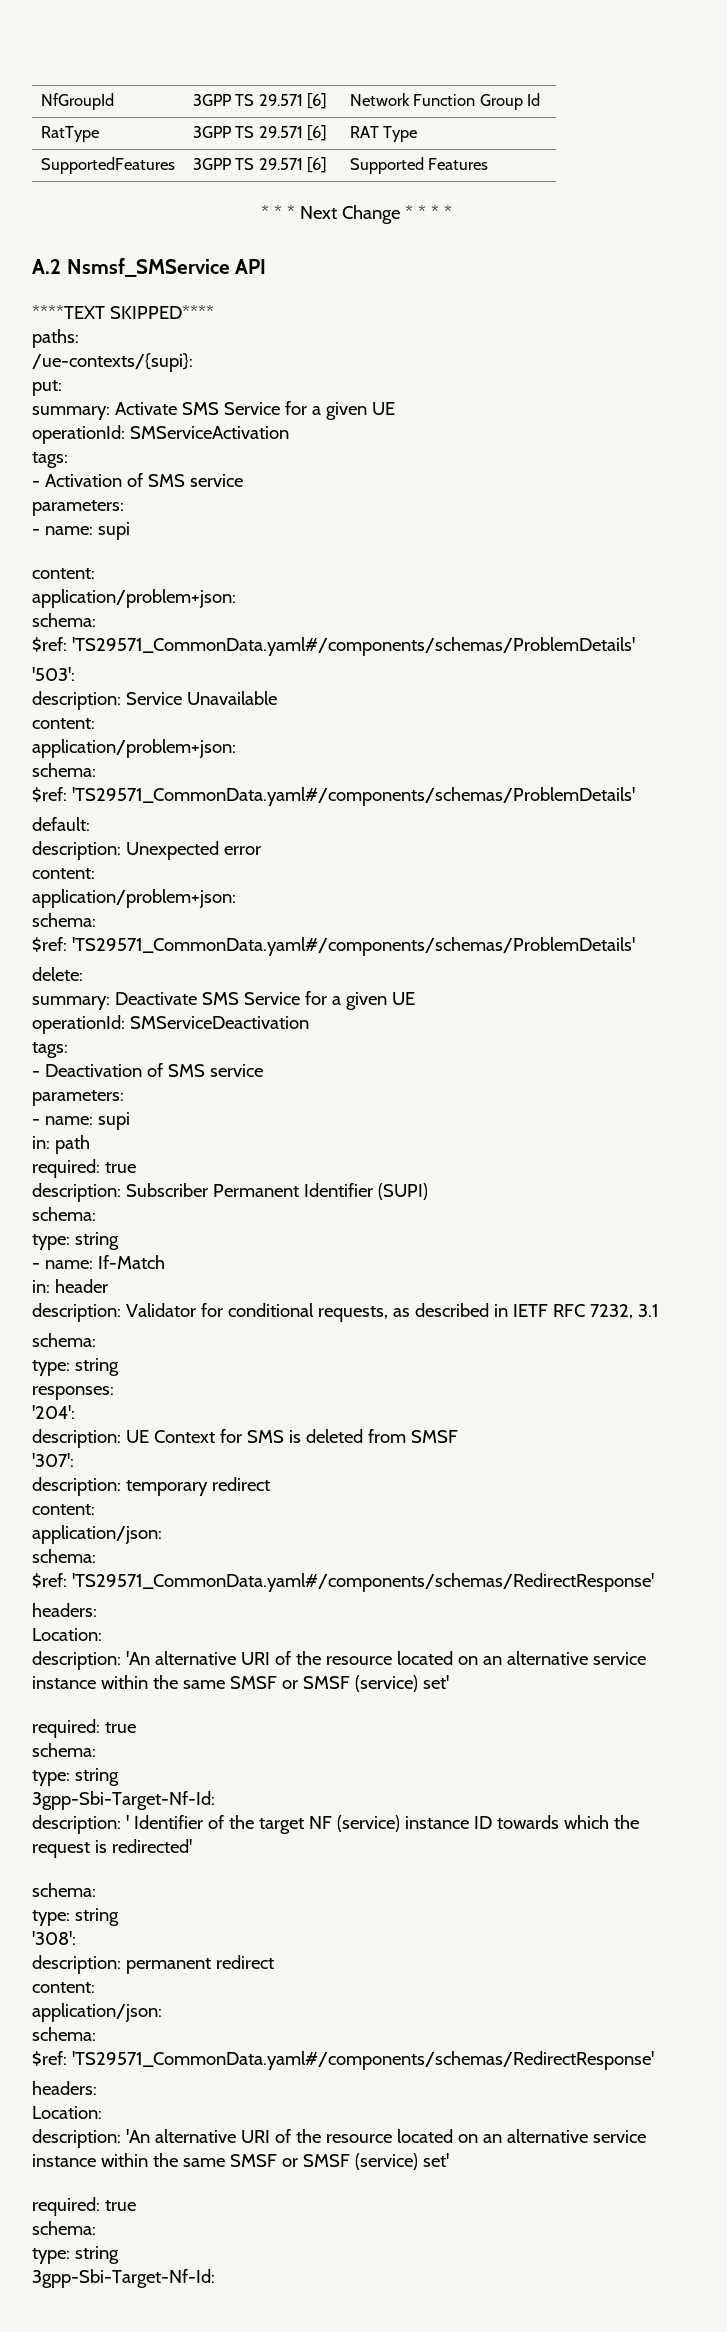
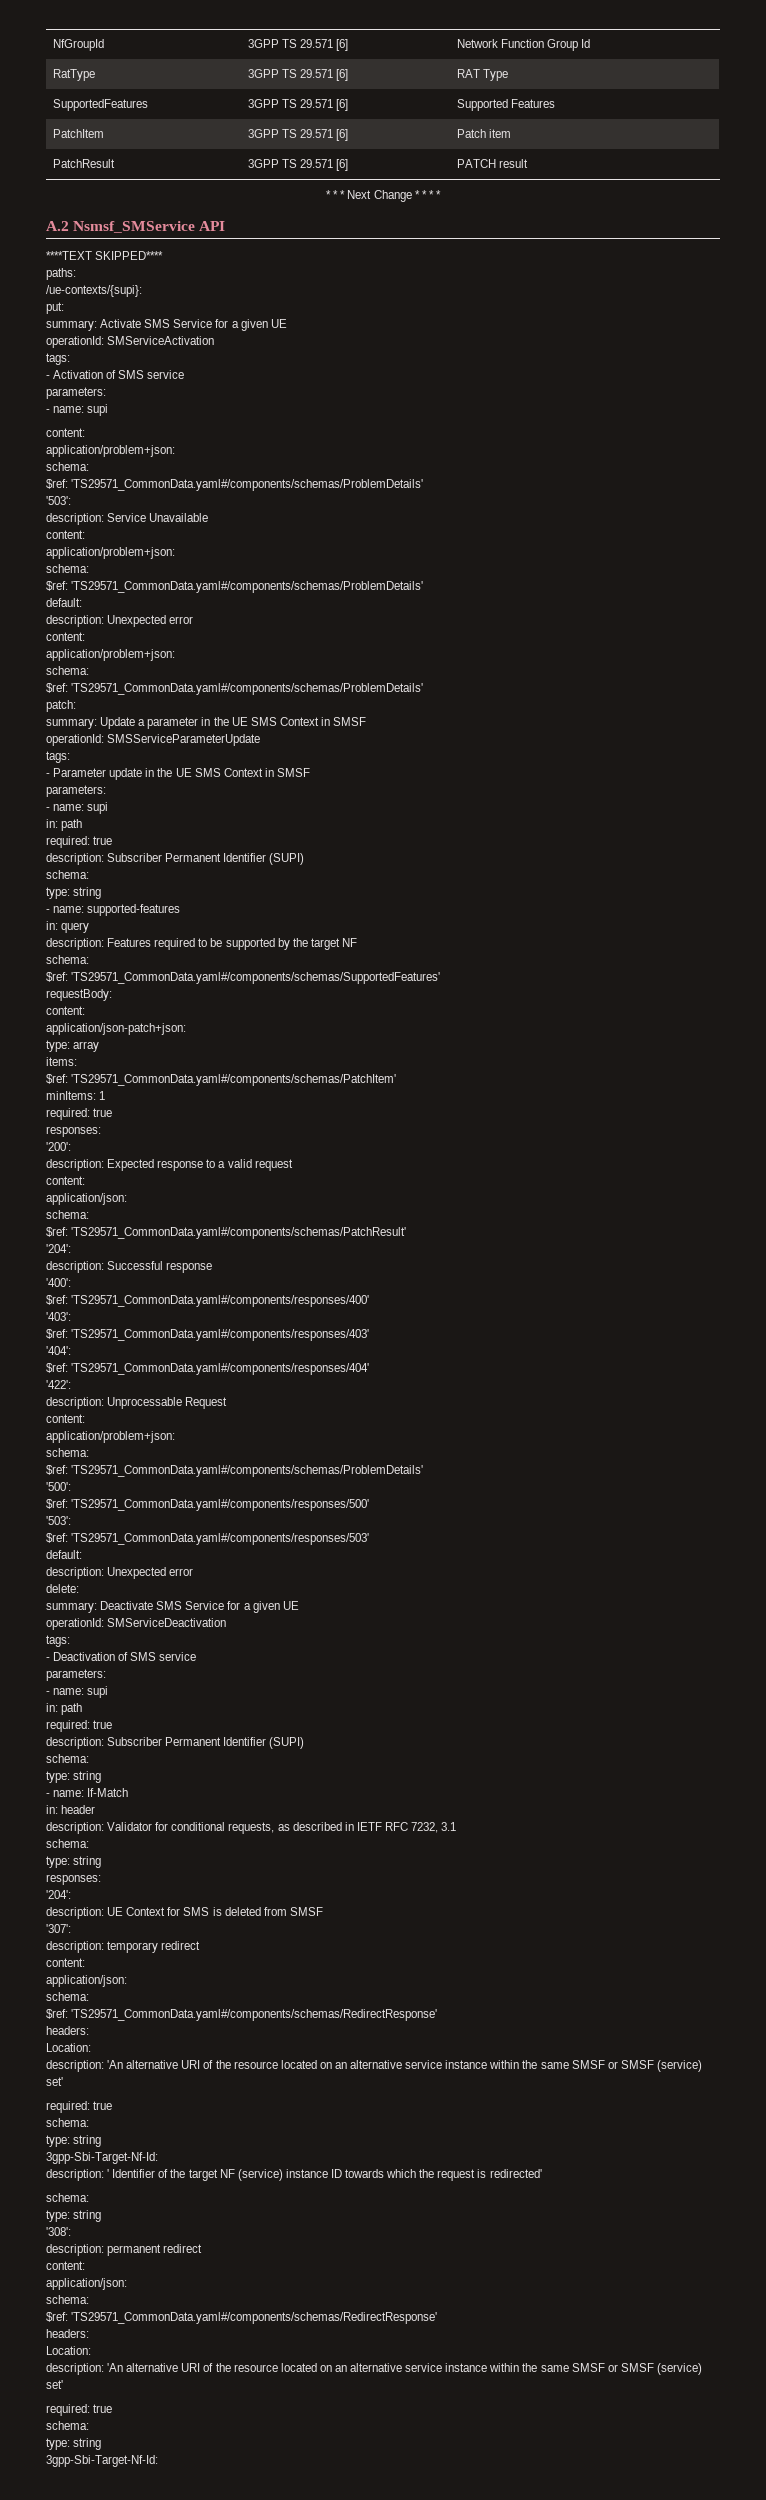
(489, 164) none -> [52,129,104,138] [247,129,348,141] [456,129,511,138] [52,159,115,168] [247,159,348,171] [456,159,528,168] // PatchItem | 3GPP TS 29.571 [6] | Patch item // PatchResult | 3GPP TS 29.571 [6] | PATCH result
(635, 946) none -> [46,700,76,712] [46,717,367,729] [46,734,261,746] [46,751,70,763] [46,768,310,780] [46,785,106,797] [46,802,109,814] [46,819,83,831] [46,836,113,848] [46,853,305,865] [46,870,89,879] [46,887,102,899] [46,904,181,916] [46,921,90,933] [46,938,357,950] [46,955,89,964] [46,972,441,984] [46,989,112,1001] [46,1006,85,1015] [46,1023,186,1035] [46,1040,100,1052] [46,1057,77,1066] [46,1074,397,1086] [46,1091,106,1100] [46,1108,113,1120] [46,1126,101,1137] [46,1142,71,1151] [46,1159,293,1171] [46,1176,85,1185] [46,1193,127,1205] [46,1210,89,1219] [46,1227,407,1239] [46,1244,71,1253] [46,1261,213,1273] [46,1278,71,1287] [46,1295,370,1307] [46,1312,71,1321] [46,1329,370,1341] [46,1346,71,1355] [46,1363,370,1375] [46,1380,71,1389] [46,1397,228,1409] [46,1414,85,1423] [46,1431,175,1443] [46,1448,89,1457] [46,1465,424,1477] [46,1482,71,1491] [46,1499,370,1511] [46,1516,71,1525] [46,1533,370,1545] [46,1550,82,1559] [46,1567,194,1579] // patch: // summary: Update a parameter in the UE SMS Context in SMSF // operationId: SMSServiceParameterUpdate // tags: // - Parameter update in the UE SMS Context in SMSF // parameters: // - name: supi // in: path // required: true // description: Subscriber Permanent Identifier (SUPI) // schema: // type: string // - name: supported-features // in: query // description: Features required to be supported by the target NF // schema: // $ref: 'TS29571_CommonData.yaml#/components/schemas/SupportedFeatures' // requestBody: // content: // application/json-patch+json: // type: array // items: // $ref: 'TS29571_CommonData.yaml#/components/schemas/PatchItem' // minItems: 1 // required: true // responses: // '200': // description: Expected response to a valid request // content: // application/json: // schema: // $ref: 'TS29571_CommonData.yaml#/components/schemas/PatchResult' // '204': // description: Successful response // '400': // $ref: 'TS29571_CommonData.yaml#/components/responses/400' // '403': // $ref: 'TS29571_CommonData.yaml#/components/responses/403' // '404': // $ref: 'TS29571_CommonData.yaml#/components/responses/404' // '422': // description: Unprocessable Request // content: // application/problem+json: // schema: // $ref: 'TS29571_CommonData.yaml#/components/schemas/ProblemDetails' // '500': // $ref: 'TS29571_CommonData.yaml#/components/responses/500' // '503': // $ref: 'TS29571_CommonData.yaml#/components/responses/503' // default: // description: Unexpected error

